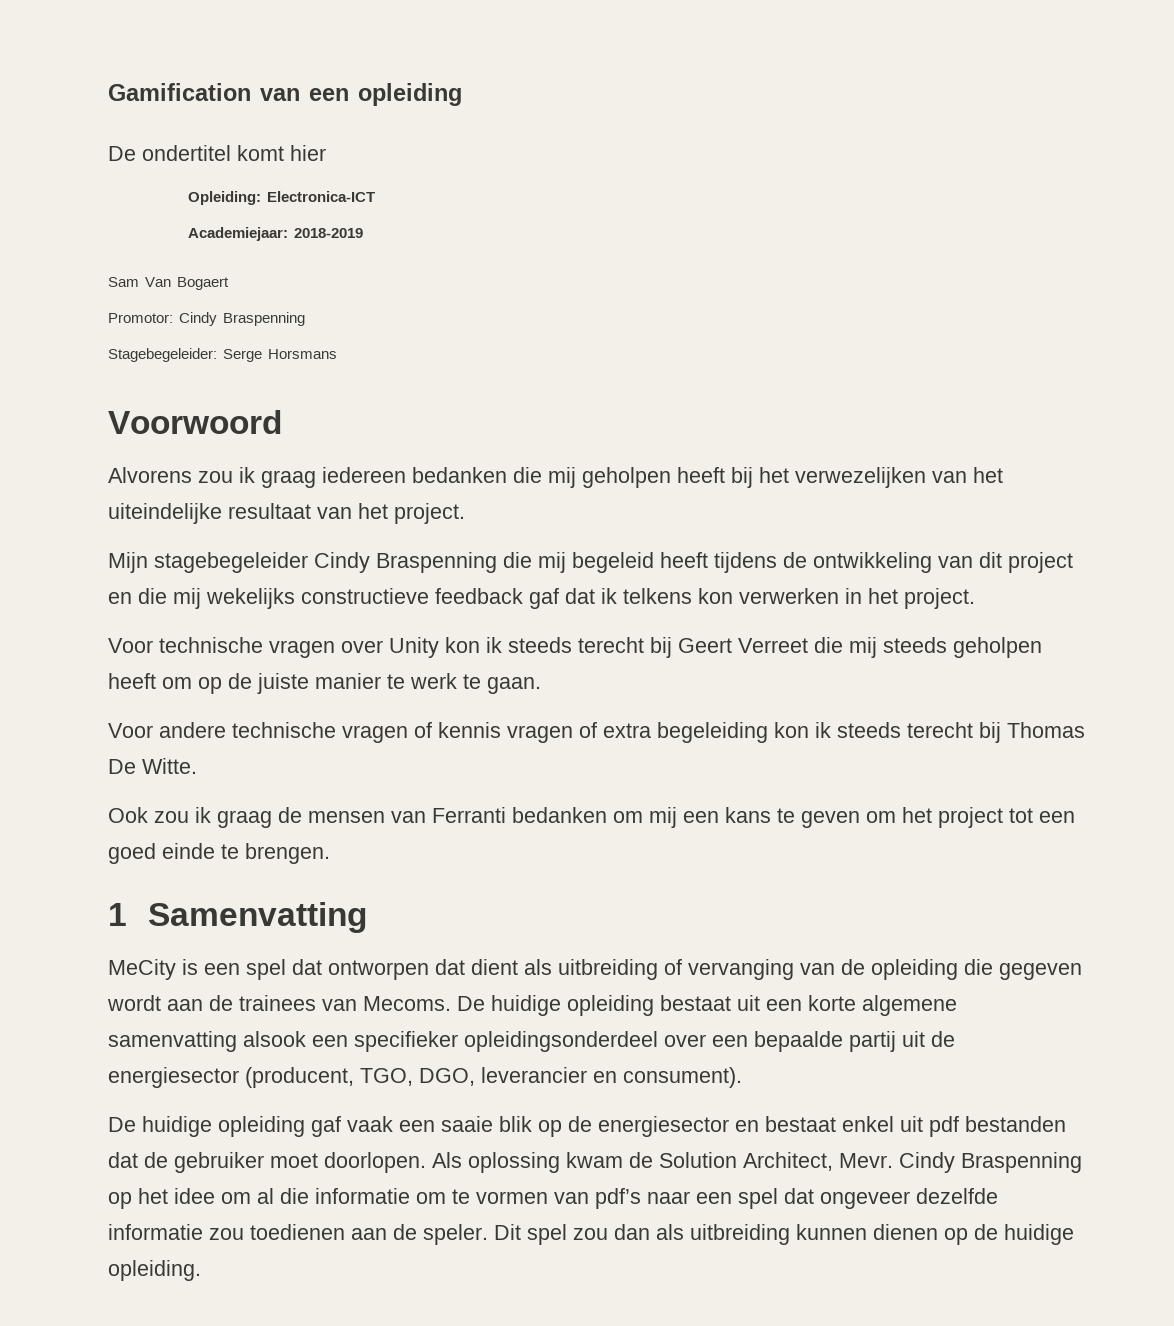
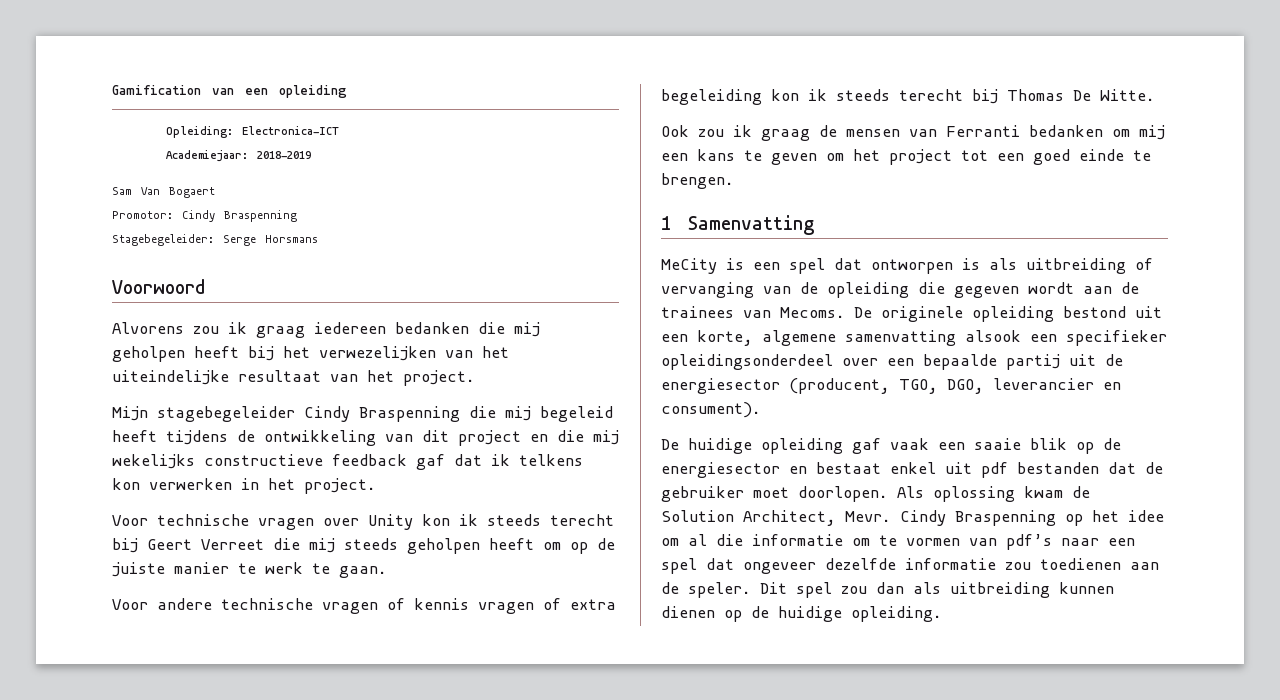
[108,145,326,161] // De ondertitel komt hier -> (347, 91) none
[435,959,518,975] dat dient -> [962,258,980,270] is
[491,995,731,1016] huidige opleiding bestaat -> [881,306,1126,322] originele opleiding bestond
[808,995,856,1011] korte -> [697,330,753,346] korte,

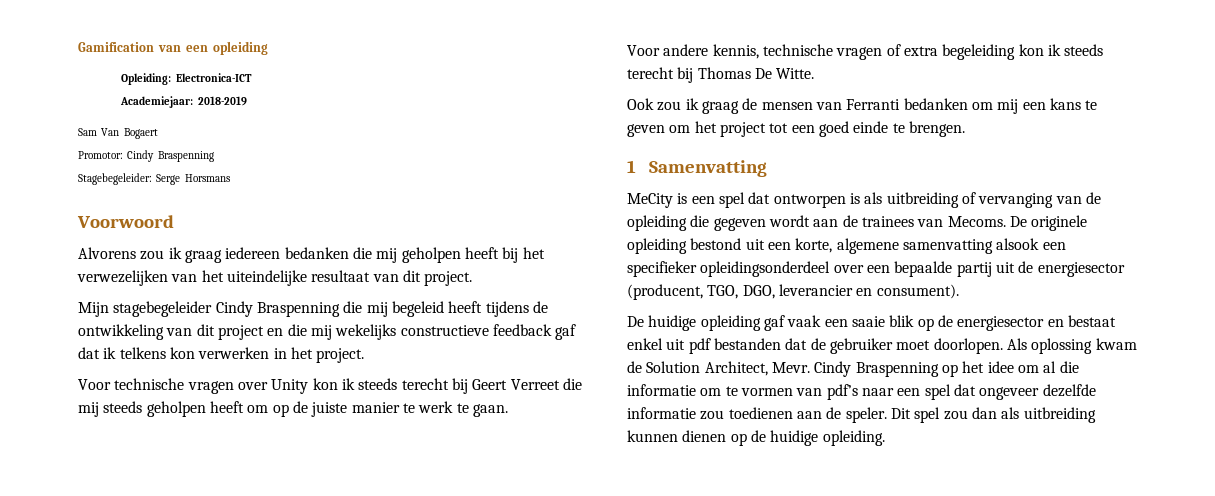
[367,370,394,382] het -> [402,270,421,282] dit
(212, 604) none -> [712,44,759,59] kennis,
[414,598,561,614] kennis vragen of -> (901, 50) none

